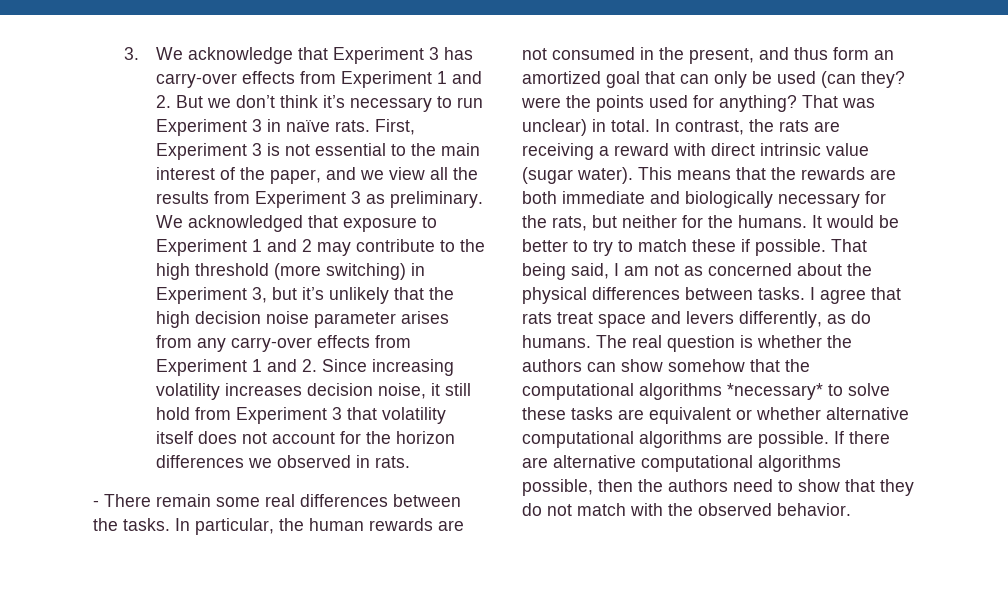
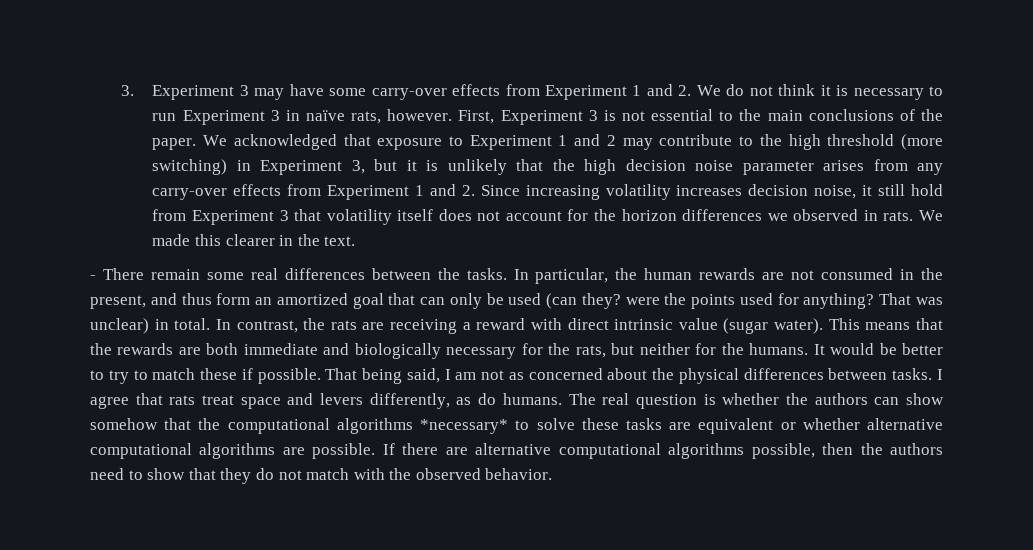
[155,47,473,64] [155,71,482,88] [155,95,345,108] We acknowledge that Experiment 3 has carry-over effects from Experiment 1 and 2. But we don’t think it’s -> [152,84,849,100] Experiment 3 may have some carry-over effects from Experiment 1 and 2. We do not think it is
[334,120,370,132] rats. -> [351,109,453,124] rats, however.
[155,167,215,180] interest -> [808,109,894,121] conclusions
[269,167,478,184] [155,191,483,208] paper, and we view all the results from Experiment 3 as preliminary. -> [152,138,197,150] paper.
[301,287,324,300] it’s -> [406,160,439,171] it is
(410, 462) none -> [918,210,943,221] [152,234,356,246] We made this clearer in the text.

